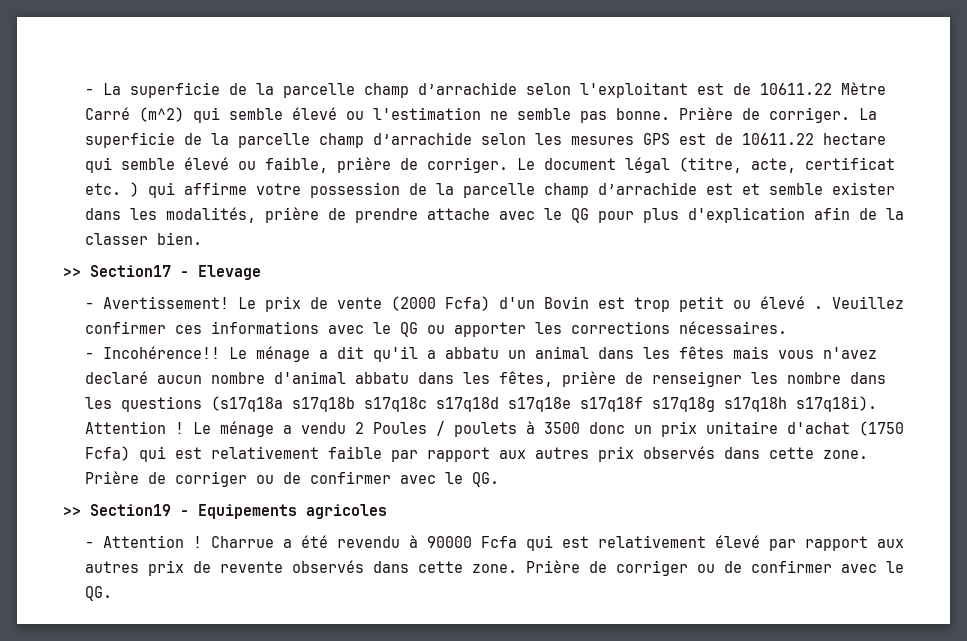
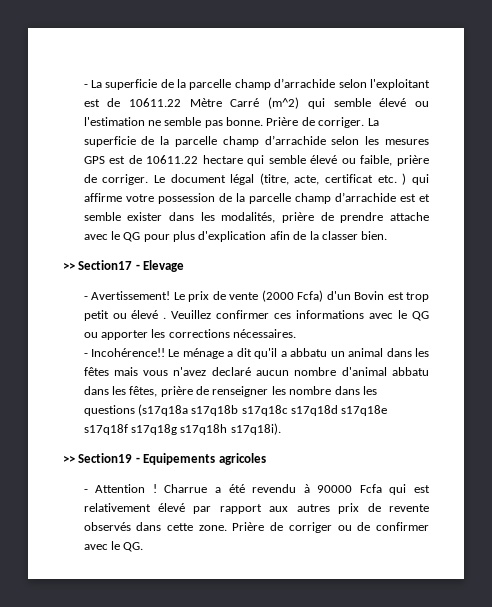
[84,421,904,437] [84,446,868,462] [84,471,499,487] Attention ! Le ménage a vendu 2 Poules / poulets à 3500 donc un prix unitaire d'achat (1750 Fcfa) qui est relativement faible par rapport aux autres prix observés dans cette zone. Prière de corriger ou de confirmer avec le QG. -> (281, 429) none

